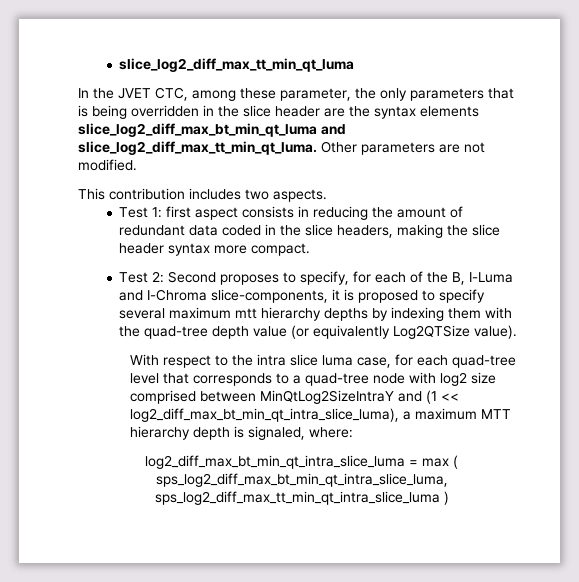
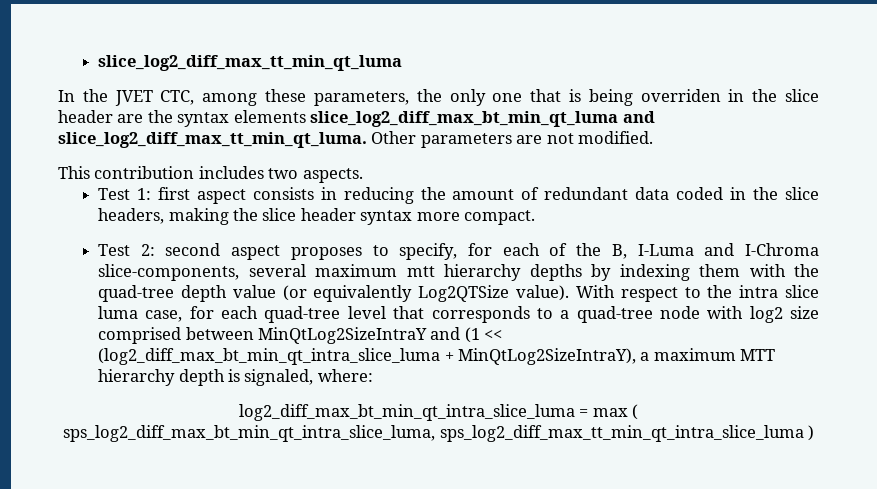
[280,88,351,101] parameter, -> [313,91,409,106] parameters,
[410,88,484,101] parameters -> [492,93,523,102] one
[131,105,199,117] overridden -> [640,89,721,102] overriden
[168,271,217,283] Second -> [165,243,281,260] second aspect
[332,289,486,303] it is proposed to specify -> (240, 272) none
(518, 332) // -> (570, 293) none
[129,408,399,422] log2_diff_max_bt_min_qt_intra_slice_luma), -> [98,348,636,365] (log2_diff_max_bt_min_qt_intra_slice_luma + MinQtLog2SizeIntraY),

